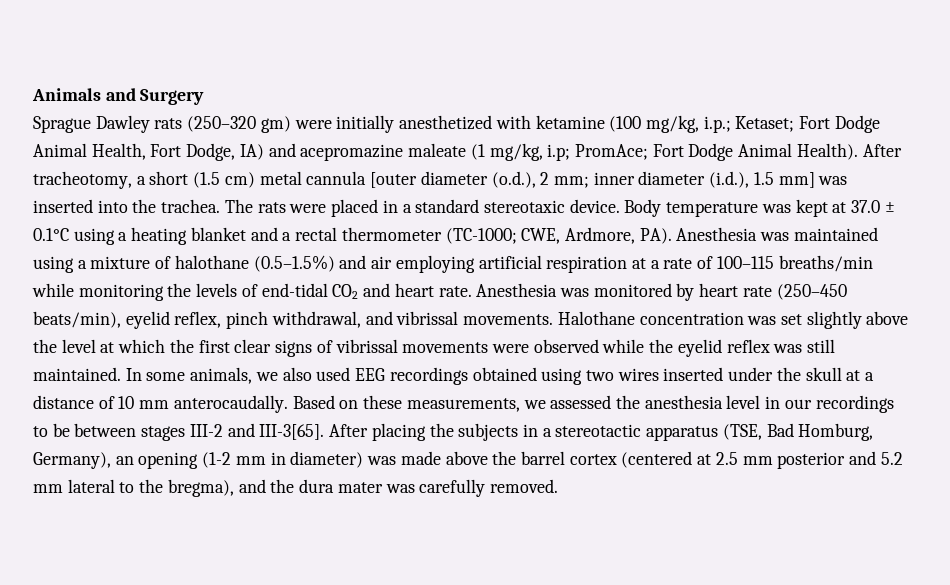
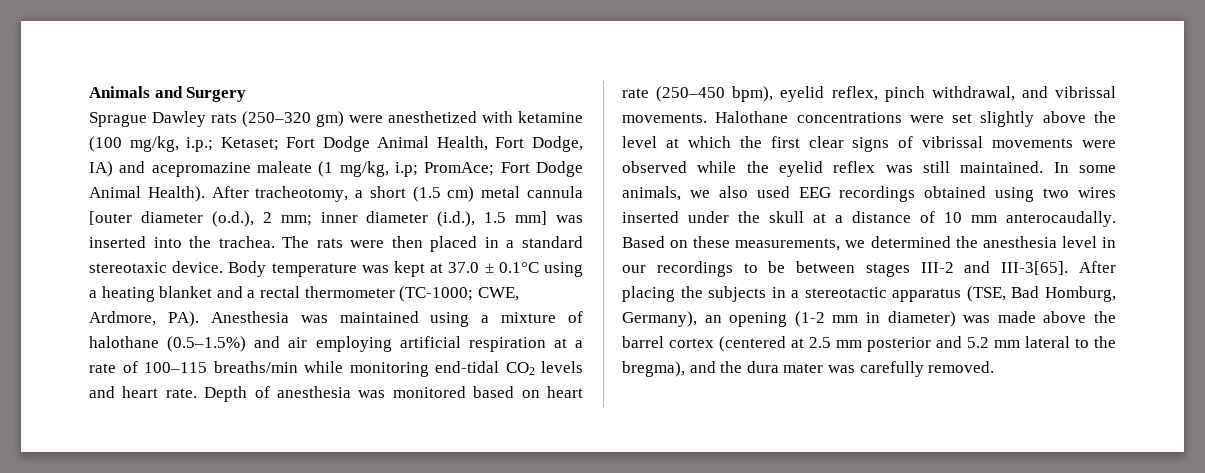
[336,115,395,133] initially -> (383, 119) none
(327, 208) none -> [391,236,423,248] then
[167,283,258,297] the levels of -> (429, 369) none
(359, 291) none -> [541,361,583,373] levels
[476,283,695,301] Anesthesia was monitored by -> [204,386,540,402] Depth of anesthesia was monitored based on
[33,311,121,328] beats/min), -> [732,86,774,102] bpm),
[639,312,777,325] concentration was -> [796,112,944,123] concentrations were
[550,395,612,409] assessed -> [870,236,951,248] determined

